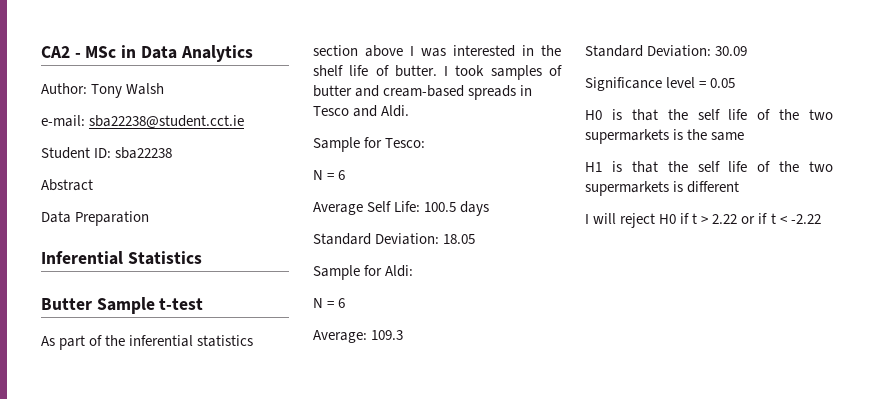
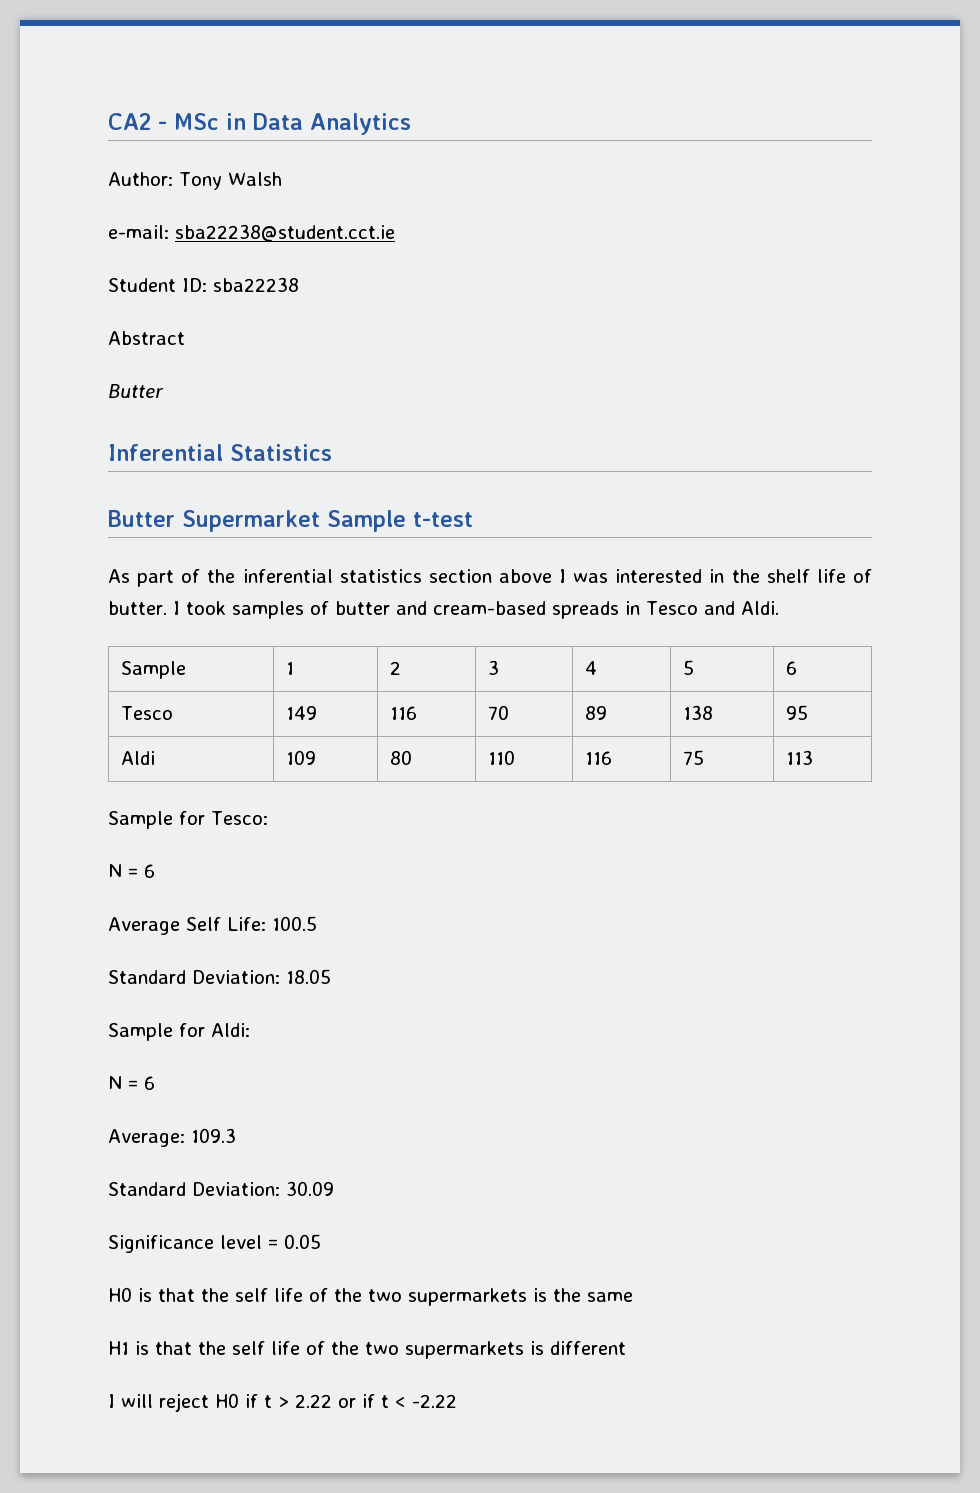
[41,211,150,226] Data Preparation -> [108,384,164,398] Butter
(92, 304) none -> [182,510,320,532] Supermarket
(410, 111) none -> [121,661,187,679] [286,662,295,675] [390,661,402,675] [488,660,500,675] [585,661,598,675] [683,660,695,675] [786,661,798,675] [121,706,174,720] [286,706,318,720] [390,706,418,720] [488,705,510,720] [585,706,608,720] [683,705,714,720] [786,705,809,720] [121,751,156,765] [286,750,317,765] [390,750,413,765] [488,750,516,765] [585,751,613,765] [683,750,705,765] [786,750,814,765] // Sample | 1 | 2 | 3 | 4 | 5 | 6 // Tesco | 149 | 116 | 70 | 89 | 138 | 95 // Aldi | 109 | 80 | 110 | 116 | 75 | 113
[460,201,490,216] days -> (317, 923) none

